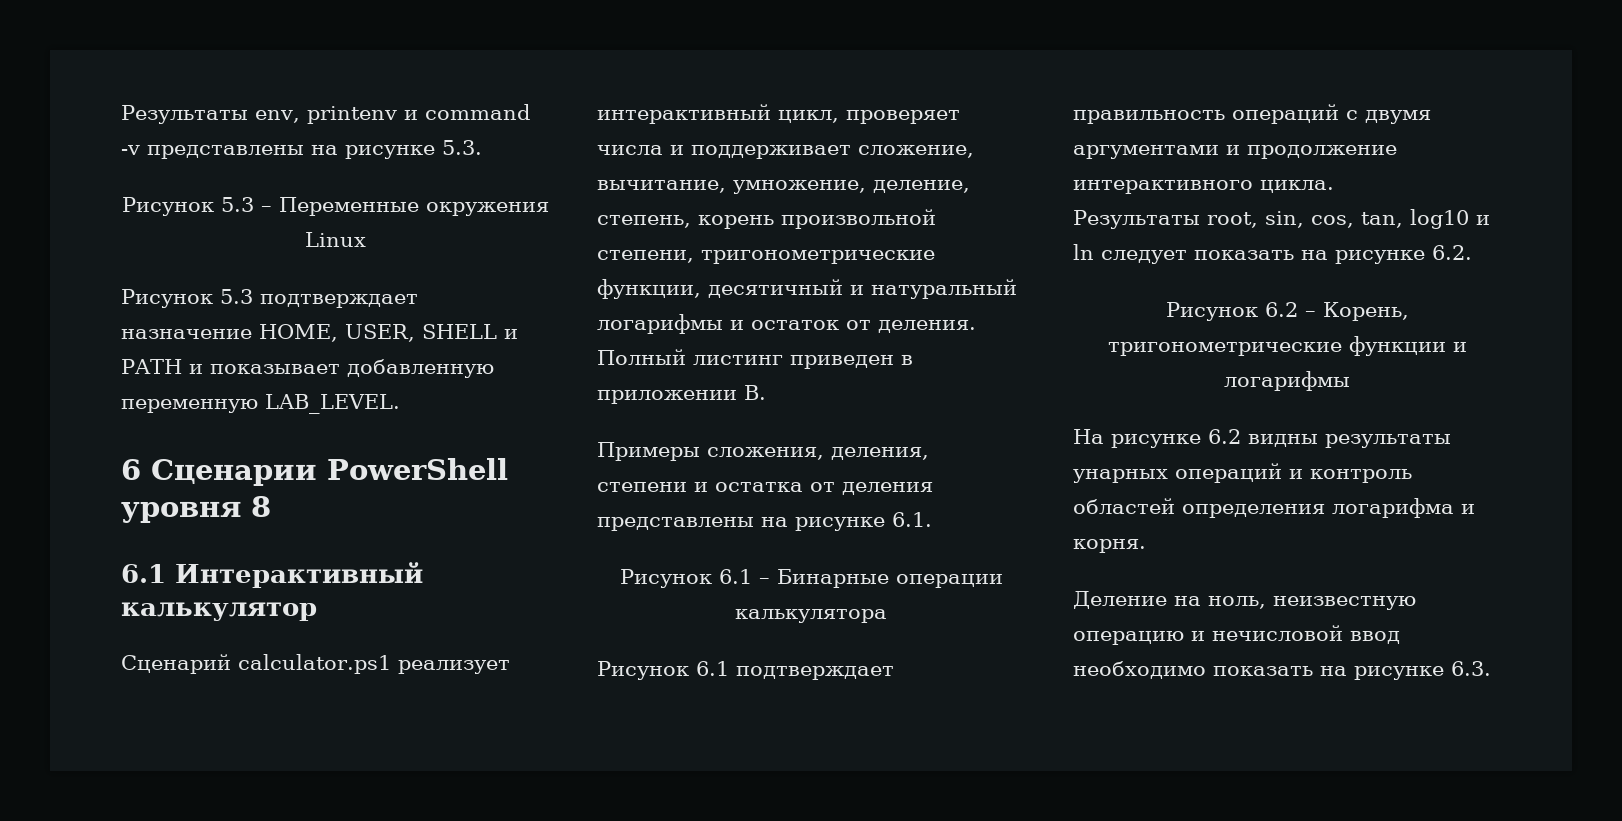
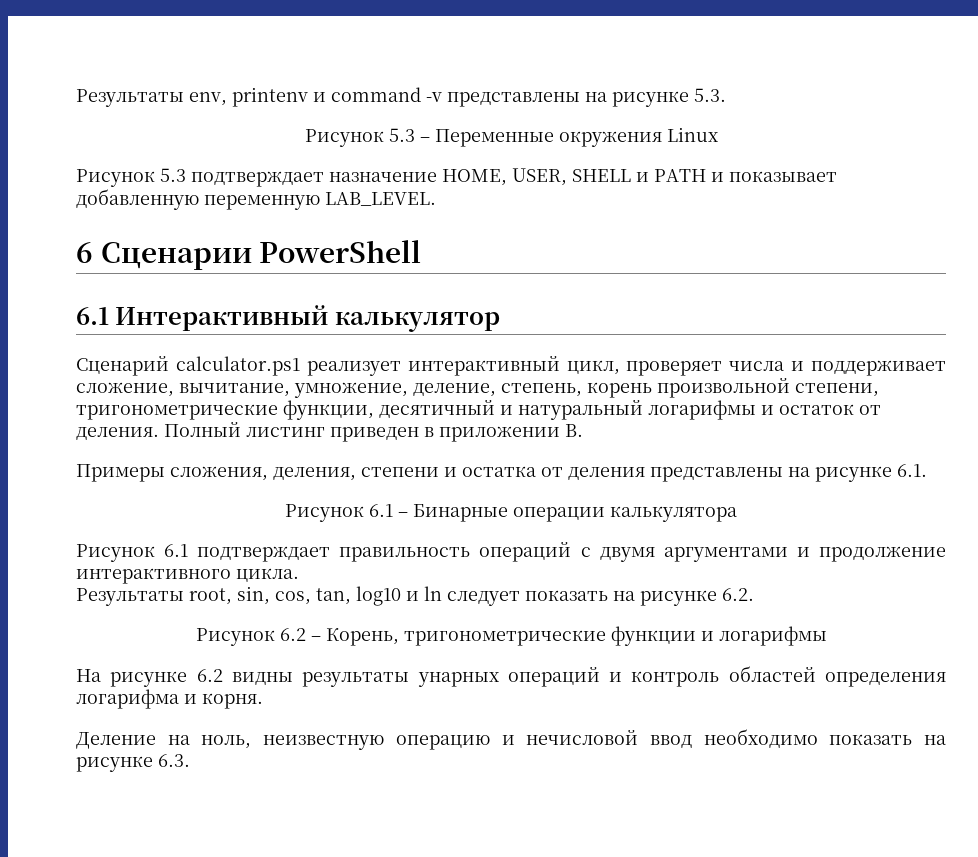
[121,496,271,523] уровня 8 -> (422, 251) none

